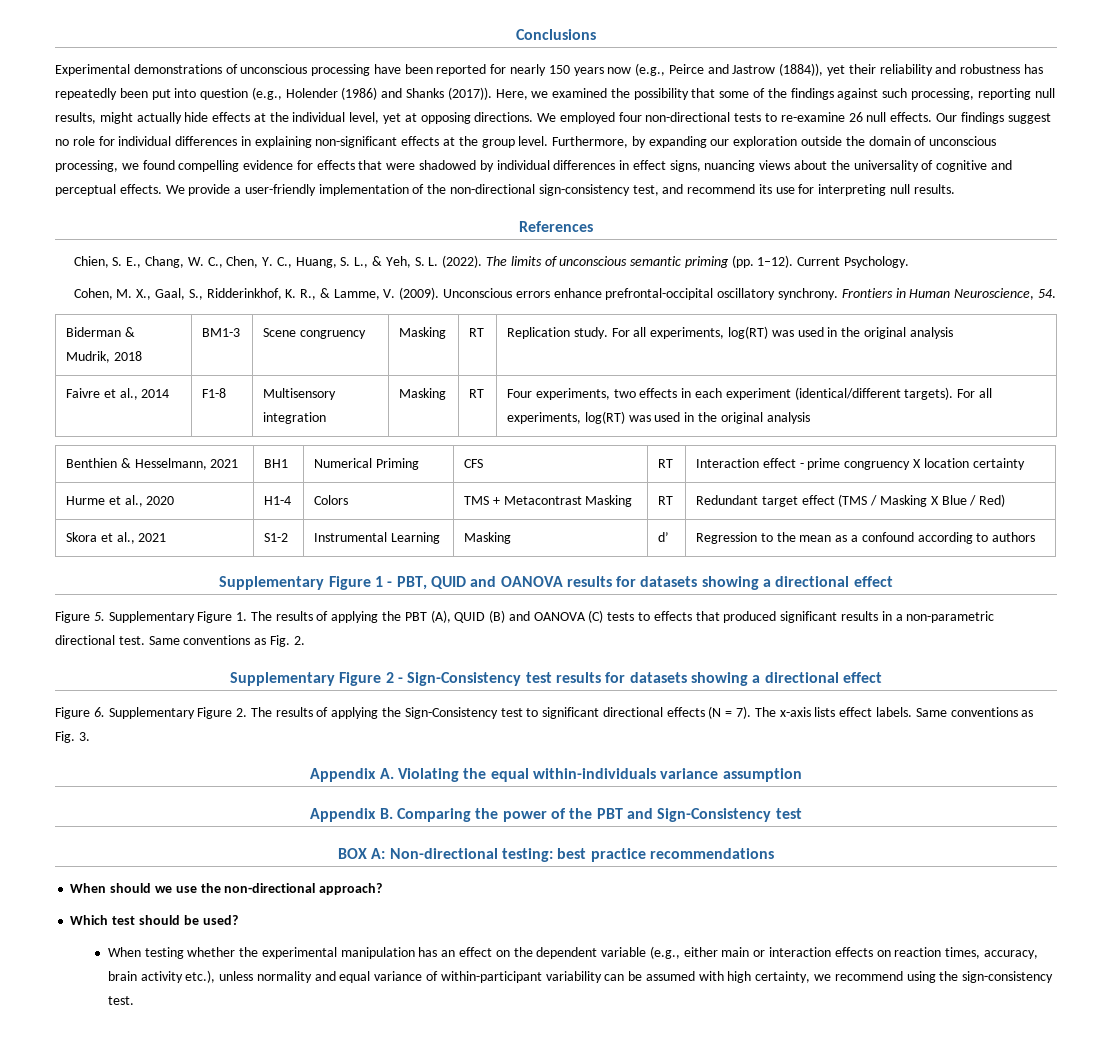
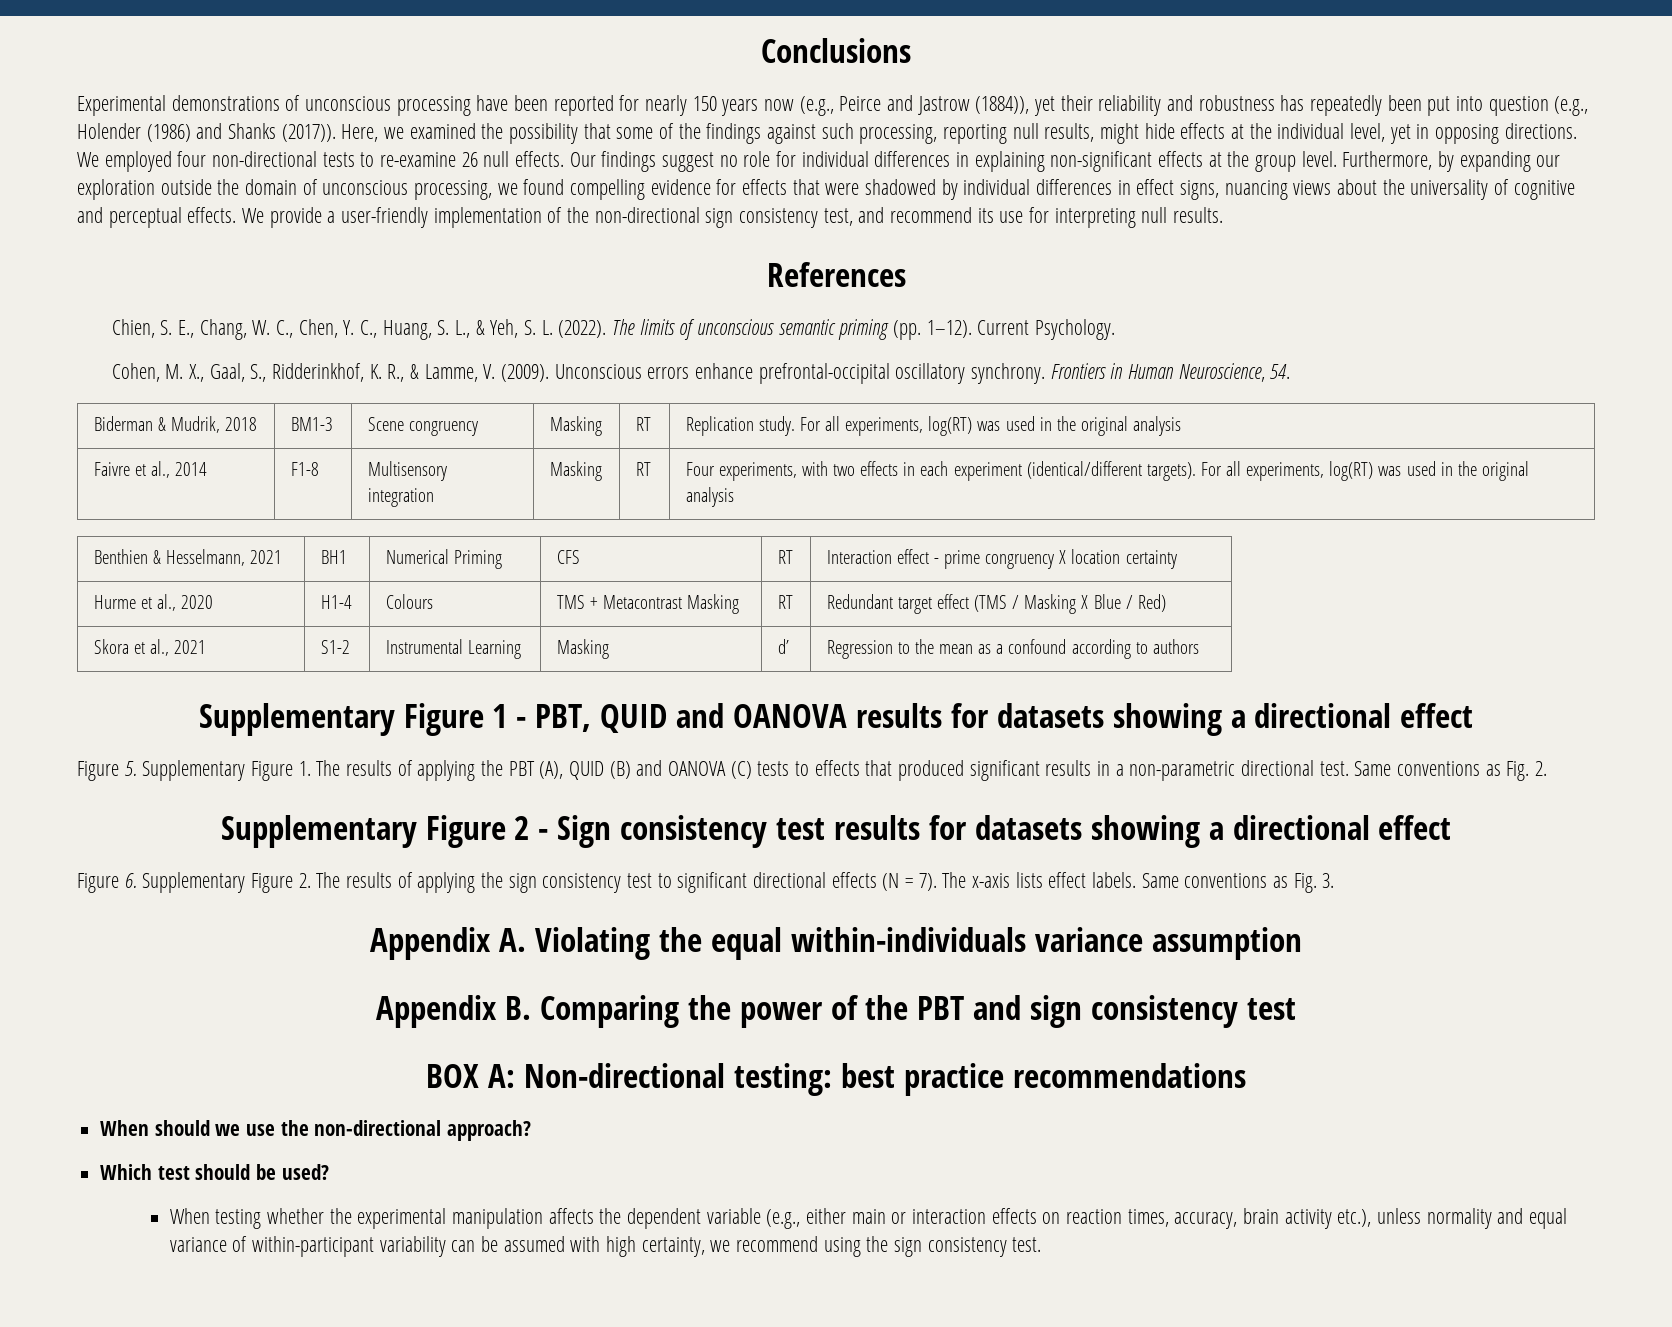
[136,112,182,124] actually -> (1140, 133) none
[404,113,417,122] at -> [1416,124,1430,139] in
[538,184,630,196] sign-consistency -> [705,208,819,228] sign consistency
(610, 394) none -> [801,461,828,476] with
[314,495,349,505] Colors -> [385,594,433,609] Colours
[407,672,522,686] Sign-Consistency -> [557,815,768,848] Sign consistency
[404,707,498,719] Sign-Consistency -> [508,873,622,893] sign consistency
[657,808,772,822] Sign-Consistency -> [1030,995,1239,1028] sign consistency
[418,947,510,957] has an effect on -> [548,1208,594,1224] affects
[962,971,1054,983] sign-consistency -> [893,1237,1007,1257] sign consistency

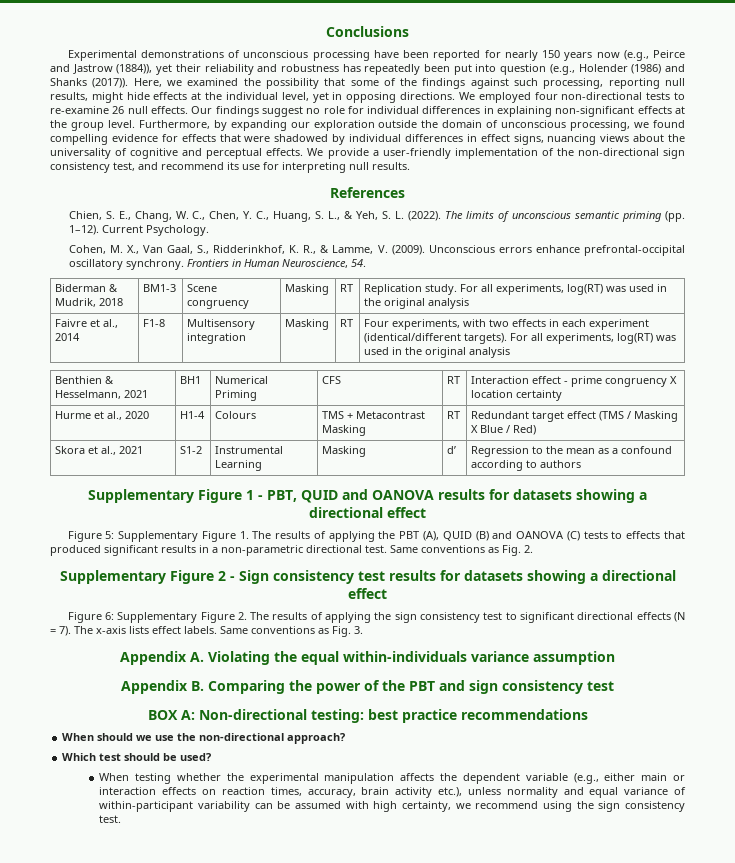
(205, 373) none -> [142,245,163,253] Van
[124,761,137,776] 5. -> [105,531,115,539] 5:
[124,873,137,888] 6. -> [104,612,114,620] 6:

